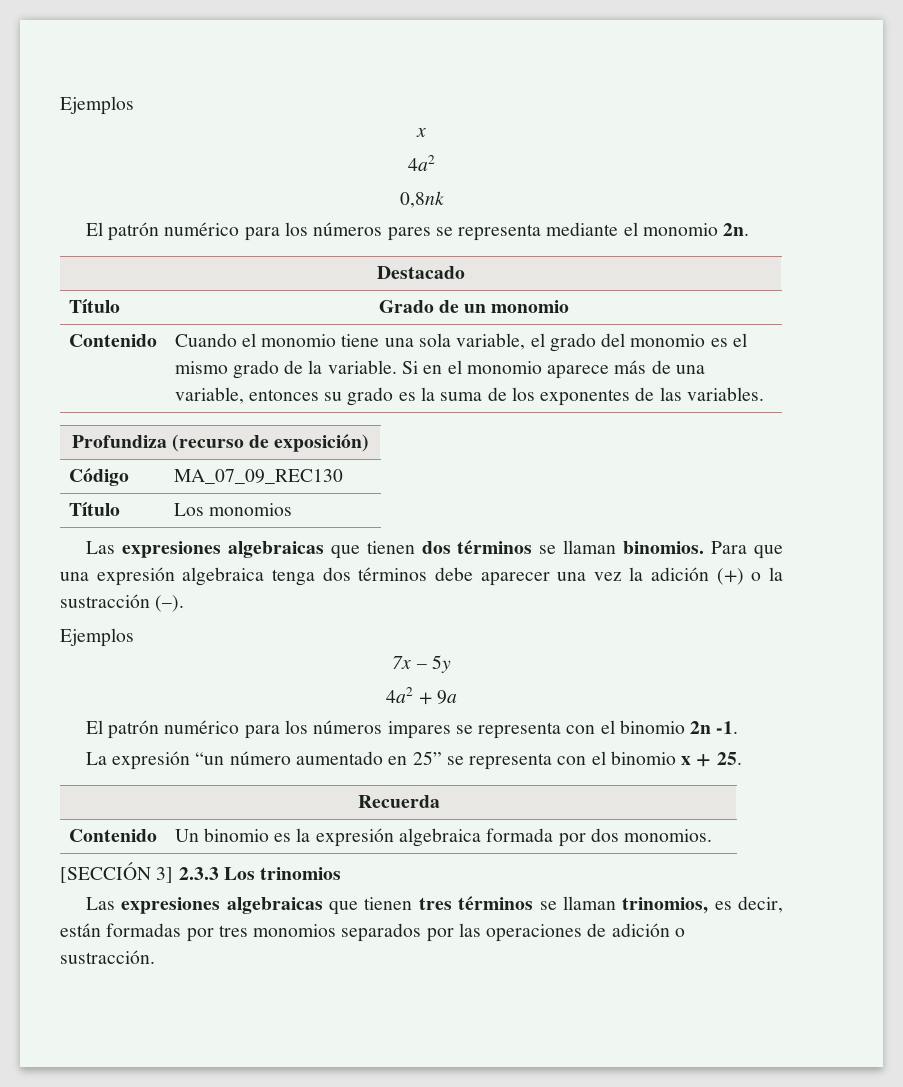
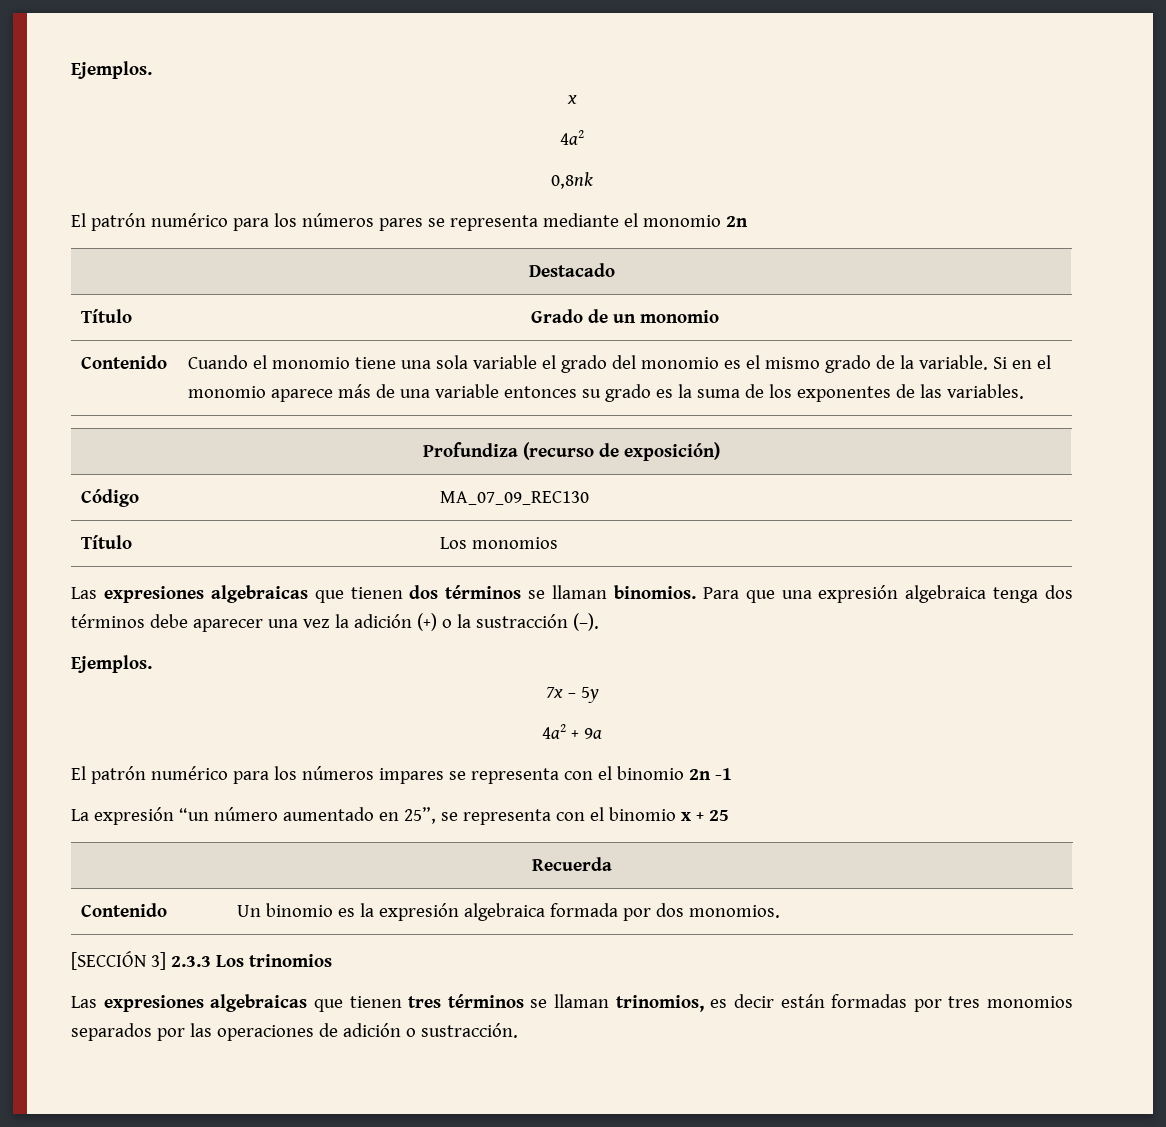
[60,96,134,115] Ejemplos -> [71,61,152,79] Ejemplos.
[723,223,750,236] 2n. -> [725,216,748,227] 2n
[456,333,526,350] variable, -> [473,355,538,369] variable
[174,387,244,404] variable, -> [435,384,500,398] variable
[60,628,134,647] Ejemplos -> [71,655,152,673] Ejemplos.
[716,721,739,734] -1. -> [714,768,732,780] -1
[412,751,442,765] 25” -> [403,807,436,824] 25”,
[716,752,742,765] 25. -> [708,810,729,821] 25
[738,896,783,913] decir, -> [733,994,774,1008] decir

